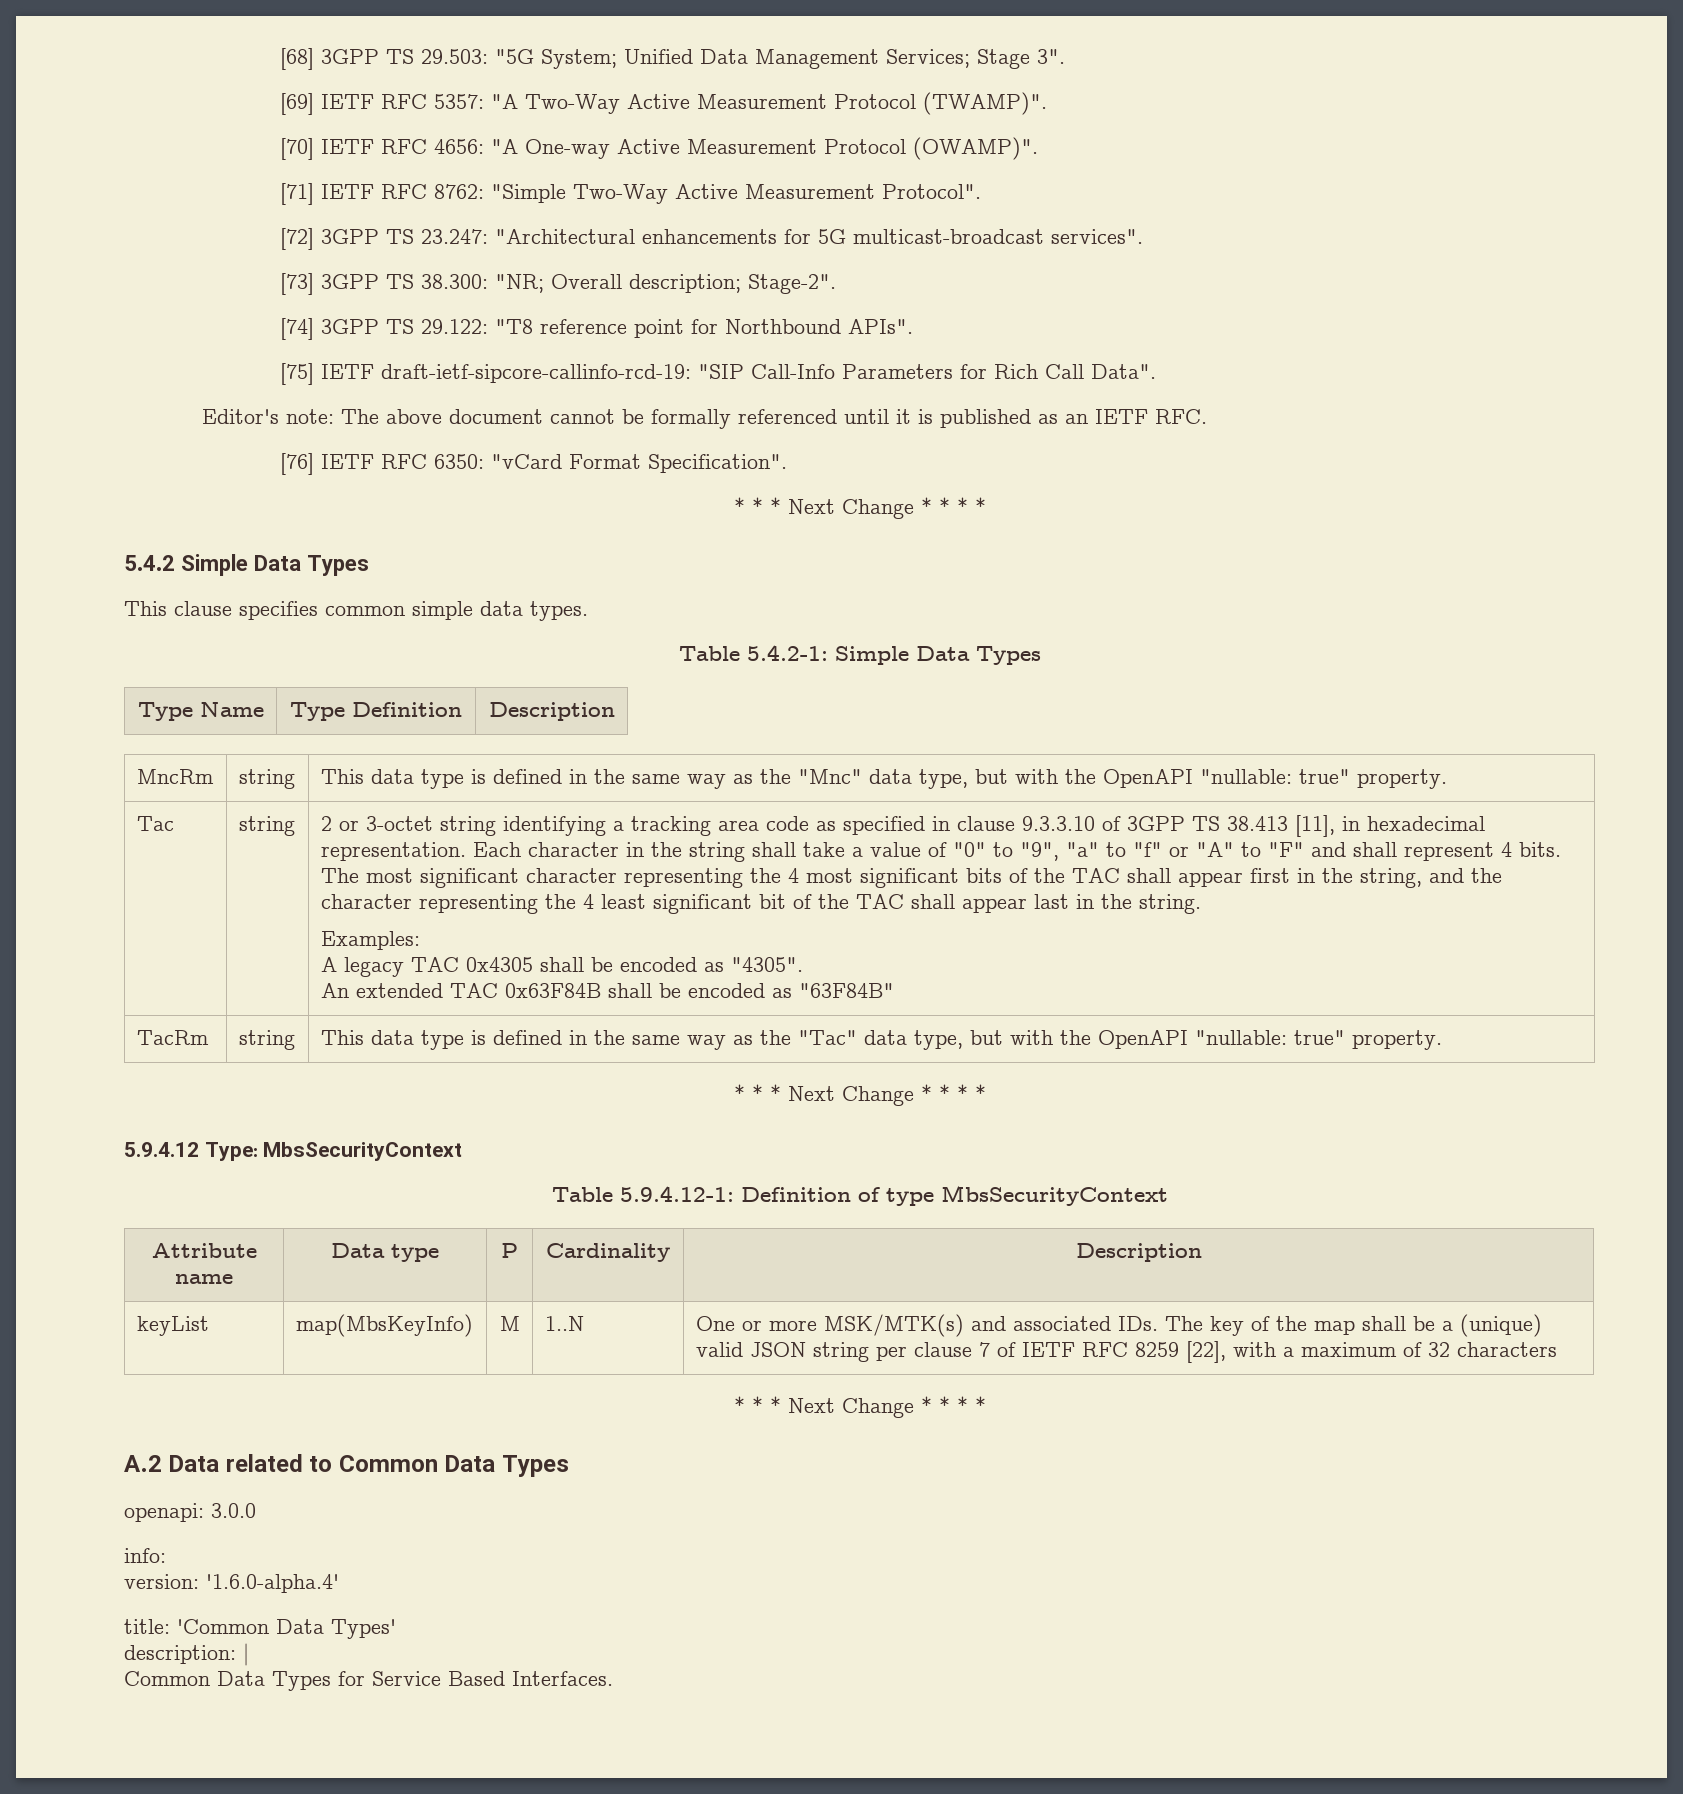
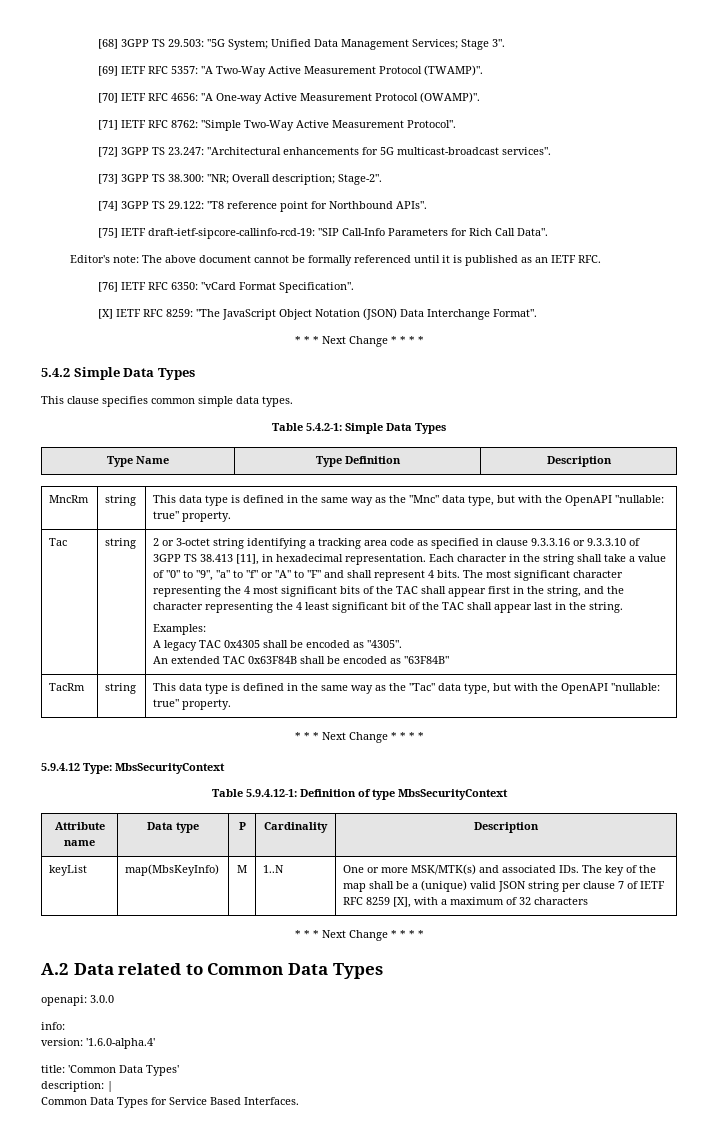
(788, 463) none -> [98,308,538,320] // [X] IETF RFC 8259: "The JavaScript Object Notation (JSON) Data Interchange Format".
(1015, 823) none -> [531,538,586,546] 9.3.3.16 or
[1185,1341,1226,1363] [22], -> [393,897,412,908] [X],

